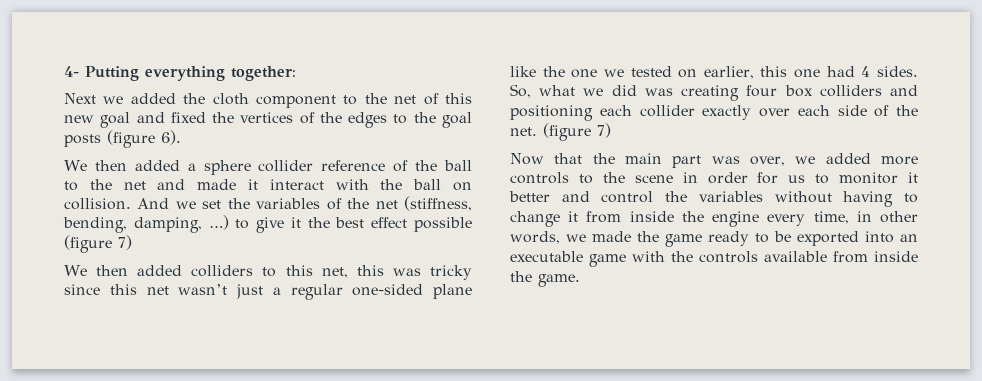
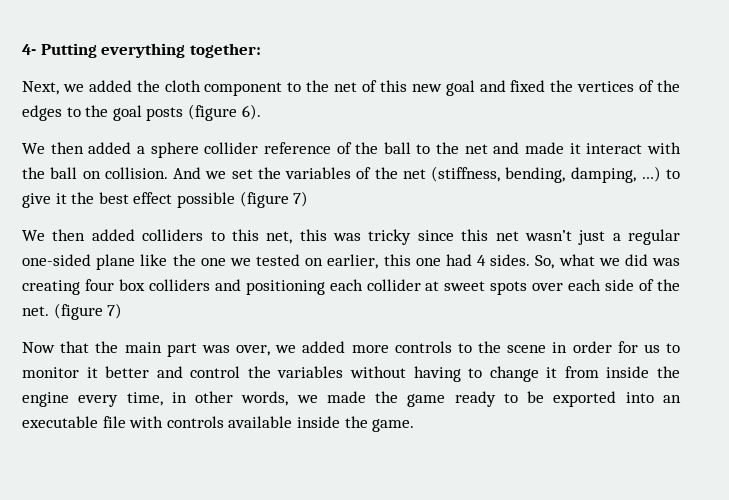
[64,93,96,104] Next -> [22,81,59,95] Next,
[702,105,752,120] exactly -> [425,281,528,295] at sweet spots
[589,251,693,267] game with the -> [102,416,164,428] file with
[833,251,868,263] from -> (293, 422) none

